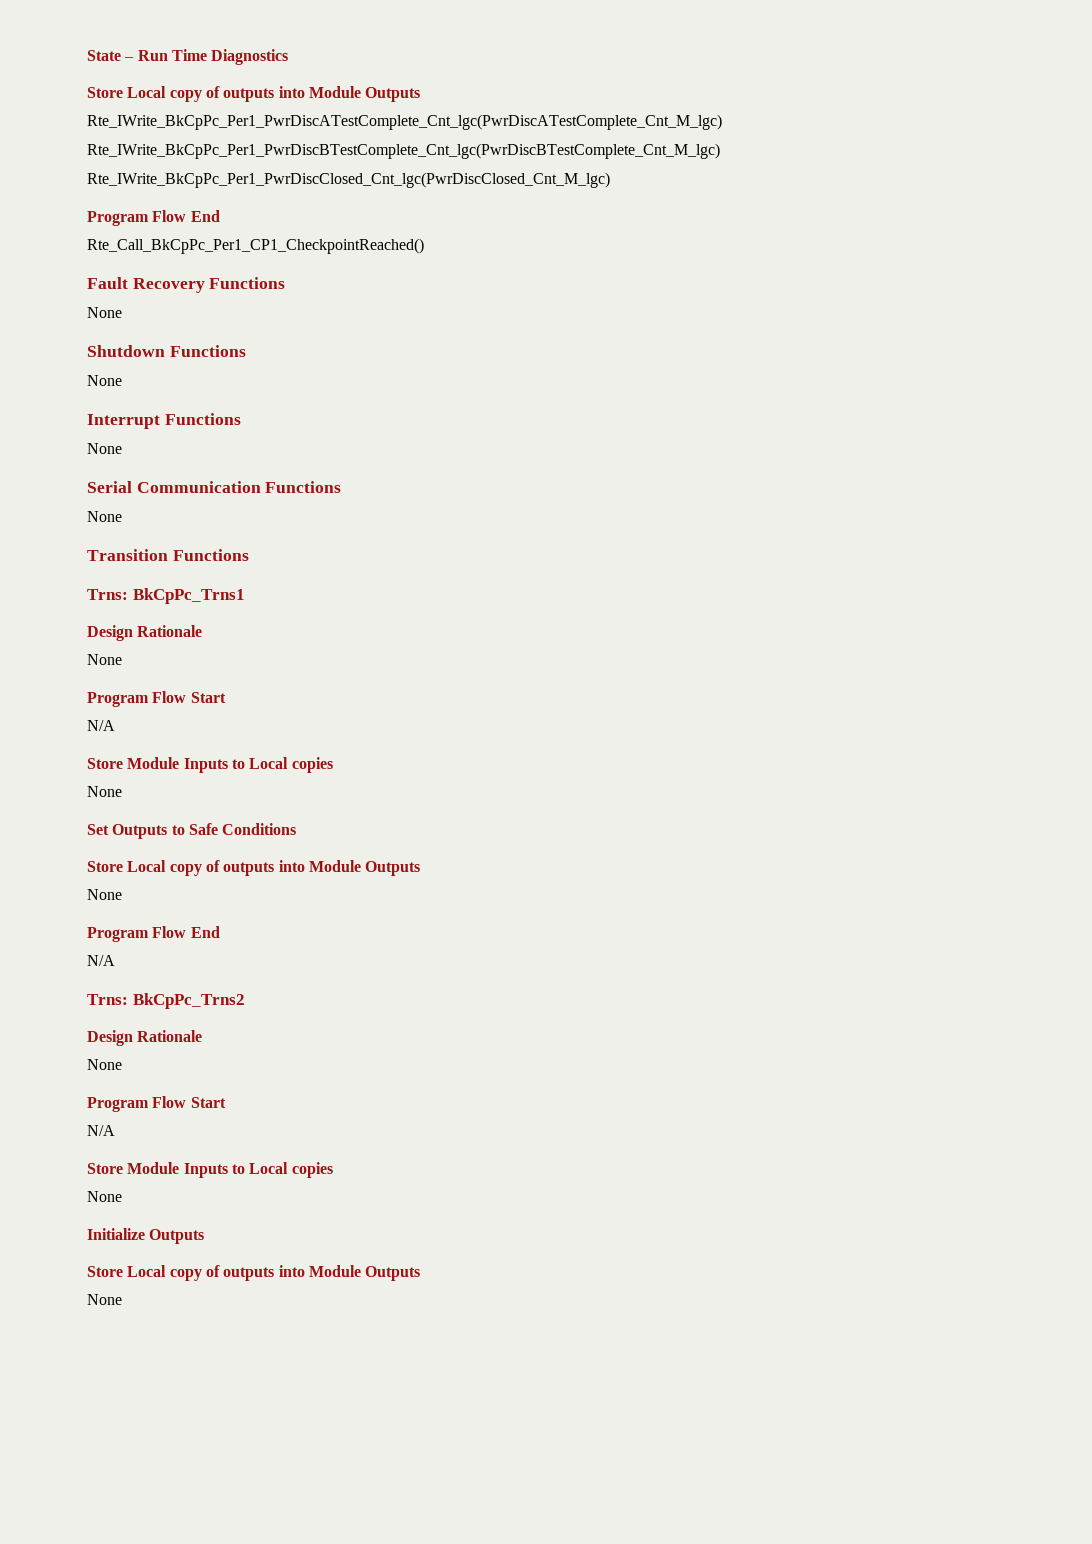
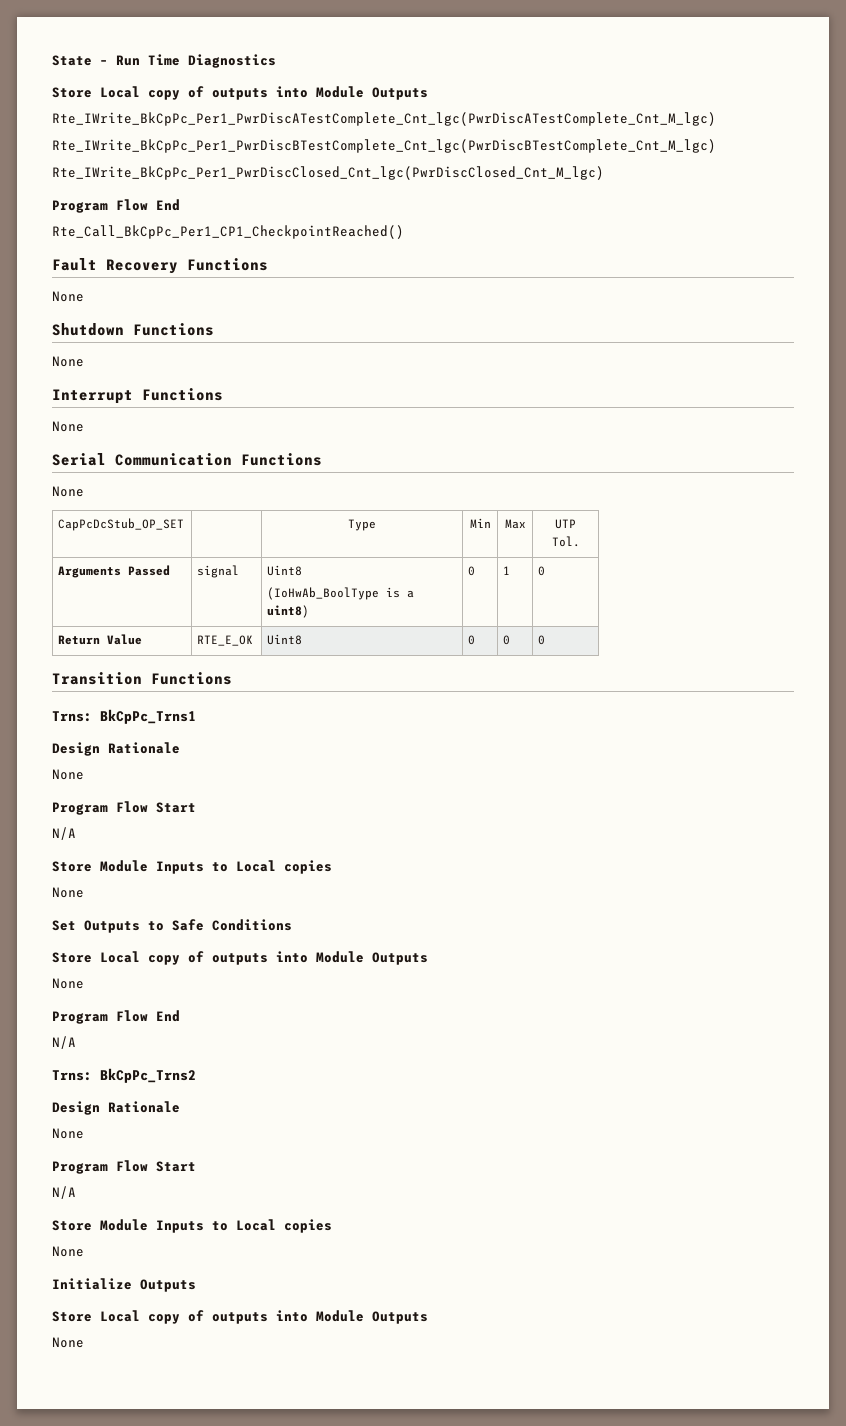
(122, 516) none -> [58,518,185,531] [348,519,376,531] [469,518,491,528] [504,519,526,529] [555,519,576,529] [551,536,580,547] [58,565,171,578] [197,565,240,578] [267,565,303,576] [267,587,415,600] [267,605,310,618] [468,566,476,576] [503,566,511,575] [538,566,546,576] [58,634,143,645] [197,635,254,646] [267,634,303,645] [468,635,476,645] [503,635,511,645] [538,635,546,645] // CapPcDcStub_OP_SET | | Type | Min | Max | UTP Tol. // Arguments Passed | signal | Uint8 // (IoHwAb_BoolType is a uint8) | 0 | 1 | 0 // Return Value | RTE_E_OK | Uint8 | 0 | 0 | 0

